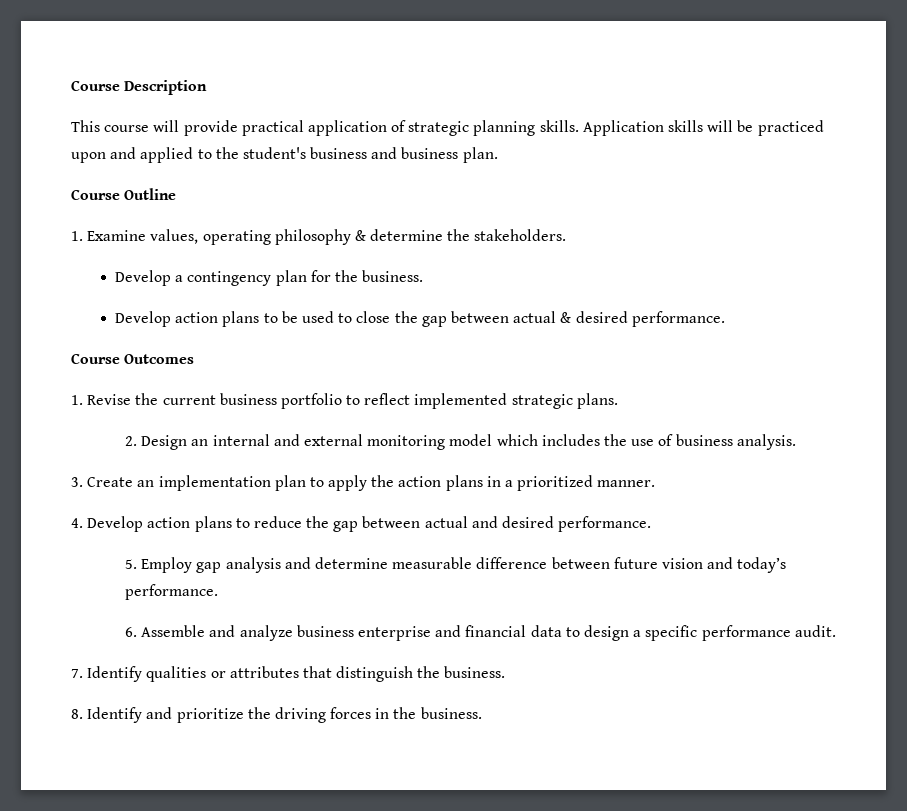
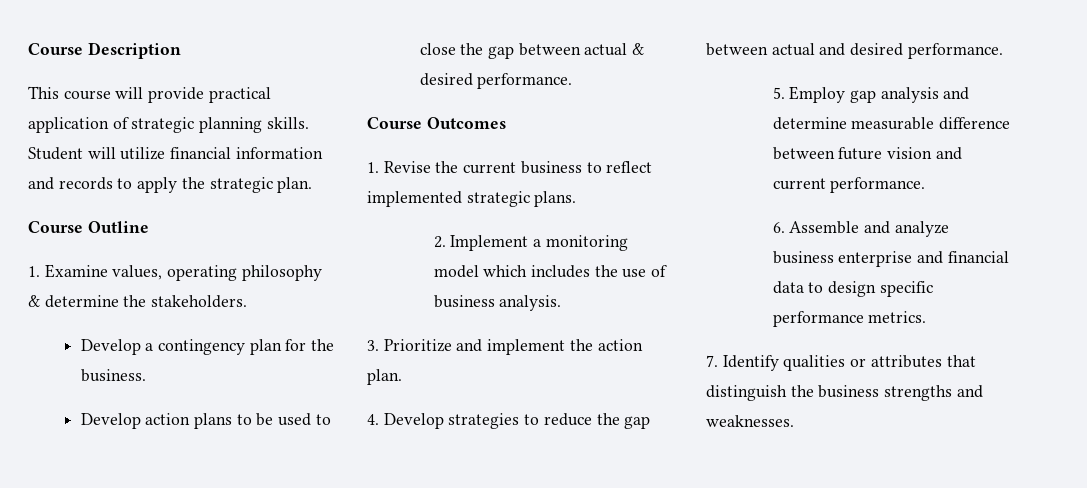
[582,120,824,136] [71,147,459,163] Application skills will be practiced upon and applied to the student's business and business -> [28,147,323,160] [28,177,273,193] Student will utilize financial information and records to apply the strategic
[280,393,342,409] portfolio -> (582, 167) none
[141,434,364,450] Design an internal and external -> [450,235,541,251] Implement a
[87,475,656,491] Create an implementation plan to apply the action plans in a prioritized manner. -> [383,339,643,355] [367,369,402,385] Prioritize and implement the action plan.
[147,516,232,532] action plans -> [448,413,520,429] strategies
[737,557,787,573] today’s -> [772,178,826,190] current
[633,630,642,637] a -> (876, 289) none
[794,625,836,637] audit. -> [868,311,927,323] metrics.
[444,666,506,678] [71,707,482,723] business. // 8. Identify and prioritize the driving forces in the business. -> [818,385,983,401] [706,415,794,427] business strengths and weaknesses.

